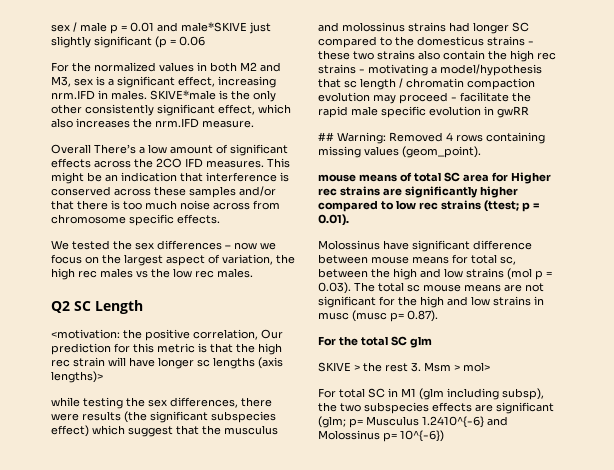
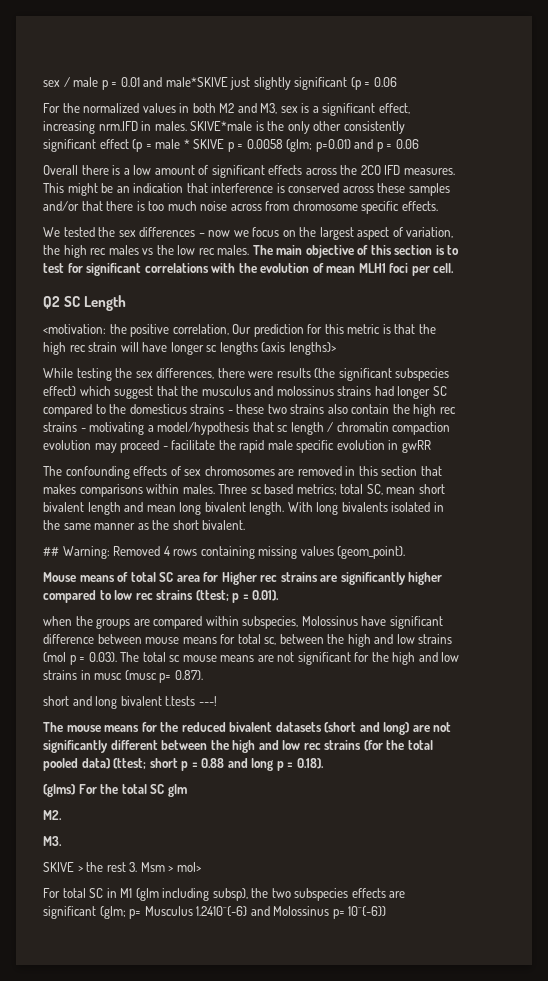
[218,104,291,115] [51,118,254,128] effect, which also increases the nrm.IFD measure. -> [99,139,419,152] effect (p = male * SKIVE p = 0.0058 (glm; p=0.01) and p = 0.06
[94,144,136,154] There’s -> [81,165,121,175] there is
(253, 273) none -> [252,245,460,258] [43,263,455,276] The main objective of this section is to test for significant correlations with the evolution of mean MLH1 foci per cell.
[51,397,80,407] while -> [43,368,73,378] While
(529, 112) none -> [43,466,442,479] [43,484,445,497] [43,502,444,515] [43,520,246,530] // The confounding effects of sex chromosomes are removed in this section that makes comparisons within males. Three sc based metrics; total SC, mean short bivalent length and mean long bivalent length. With long bivalents isolated in the same manner as the short bivalent.
[318,174,356,182] mouse -> [43,572,76,582] Mouse
(349, 220) none -> [43,616,299,629] when the groups are compared within subspecies,
(438, 316) none -> [43,696,217,709] [43,722,452,735] [43,740,433,753] [43,758,324,771] [43,784,75,797] short and long bivalent t.tests ---! // The mouse means for the reduced bivalent datasets (short and long) are not significantly different between the high and low rec strains (for the total pooled data) (ttest; short p = 0.88 and long p = 0.18). // (glms)
(432, 342) none -> [43,810,62,820] [43,836,62,846] // M2. // M3.

